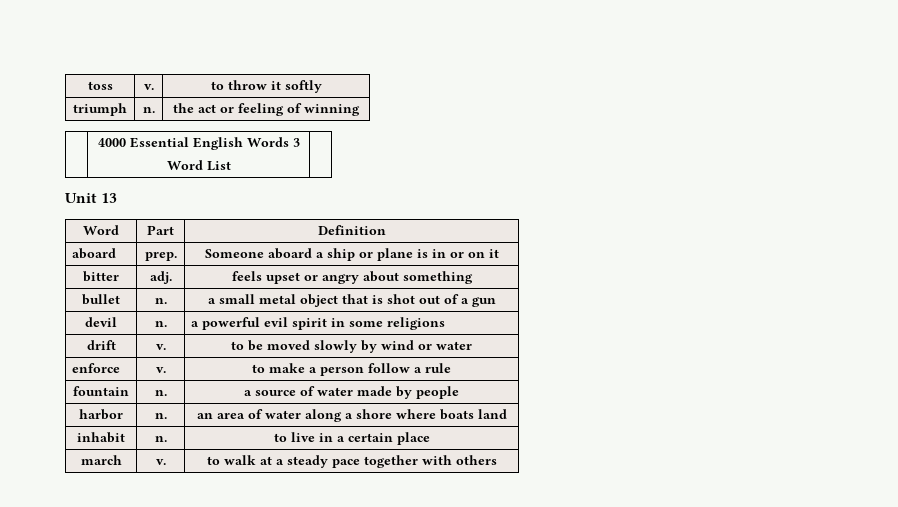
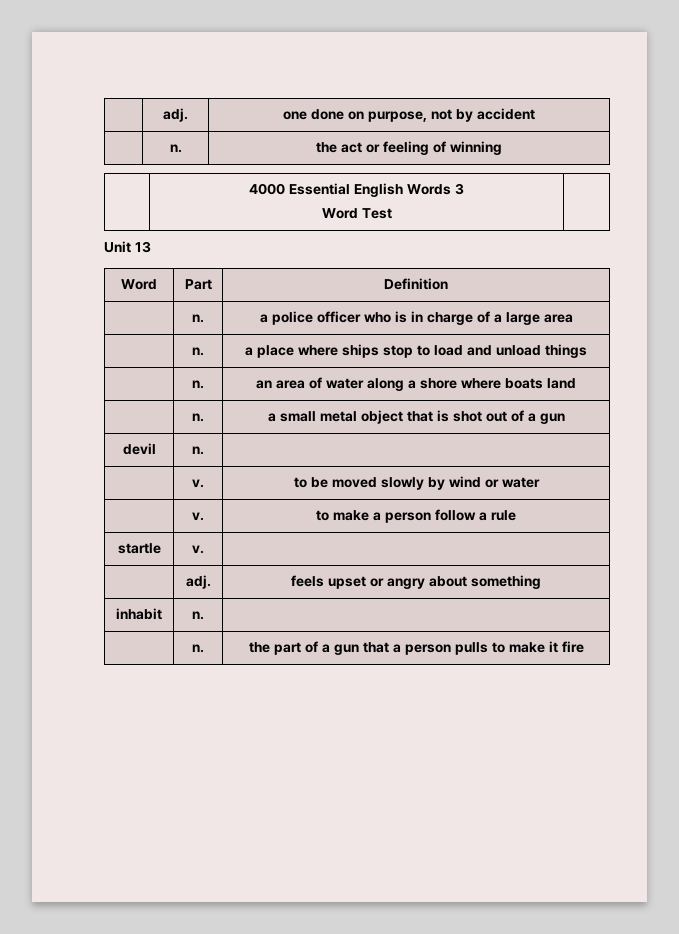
[87,81,113,90] [143,84,154,90] [210,80,322,93] [73,103,127,116] toss | v. | to throw it softly // triumph -> [163,108,188,122] [283,108,535,122] | adj. | one done on purpose, not by accident //
[206,161,231,171] List -> [361,208,392,219] Test
[72,248,117,259] [144,252,177,261] [204,248,499,261] [83,271,119,282] [149,271,172,284] [231,271,473,284] [82,294,120,305] aboard | prep. | Someone aboard a ship or plane is in or on it // bitter | adj. | feels upset or angry about something // bullet -> [192,314,204,323] [259,311,573,325] [192,347,204,356] [245,344,587,358] [192,380,204,389] [256,377,576,391] | n. | a police officer who is in charge of a large area // | n. | a place where ships stop to load and unload things // | n. | an area of water along a shore where boats land //
[191,317,446,330] [86,340,116,350] a powerful evil spirit in some religions // drift -> (204, 450) //
[72,363,121,373] enforce -> (540, 482) none
[73,386,129,396] [154,390,167,396] [244,386,459,399] [79,409,123,420] [154,413,167,419] [196,409,507,422] [77,432,125,443] [154,436,167,442] [273,432,430,445] [80,455,122,465] [155,459,166,465] [206,455,497,468] fountain | n. | a source of water made by people // harbor | n. | an area of water along a shore where boats land // inhabit | n. | to live in a certain place // march | v. | to walk at a steady pace together with others -> [117,543,161,554] [192,545,204,554] [185,575,211,589] [291,575,541,589] [116,608,162,620] [192,611,204,620] [192,644,204,653] [248,641,584,655] startle | v. | // | adj. | feels upset or angry about something // inhabit | n. | // | n. | the part of a gun that a person pulls to make it fire

